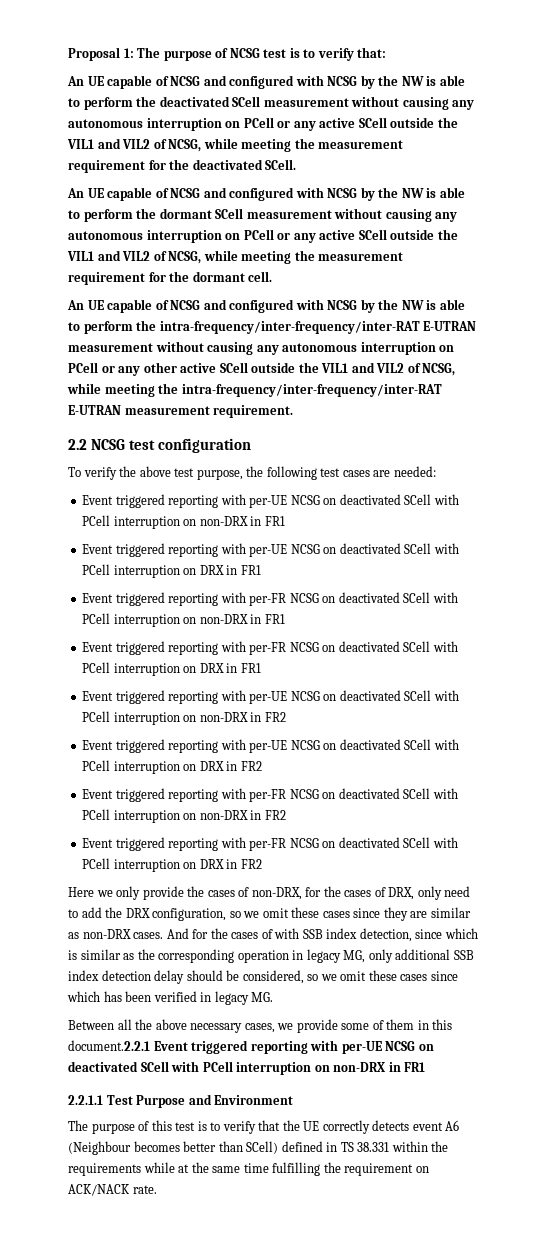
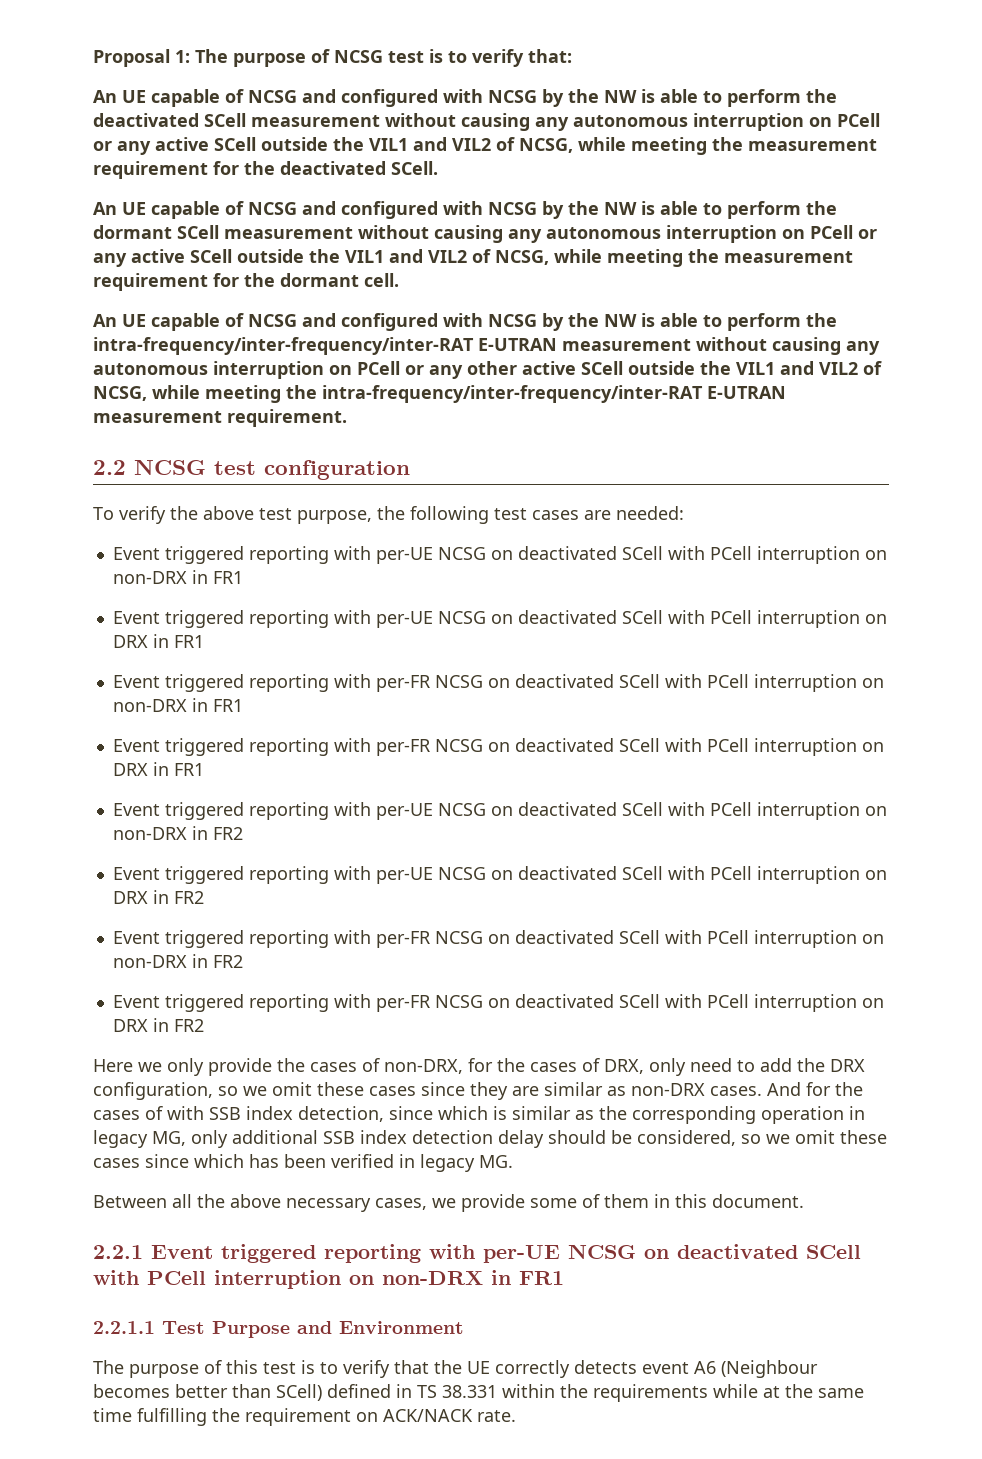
[68,1040,150,1051] document.2.2.1 -> [712,1194,804,1208] [93,1245,143,1259] document. // 2.2.1

